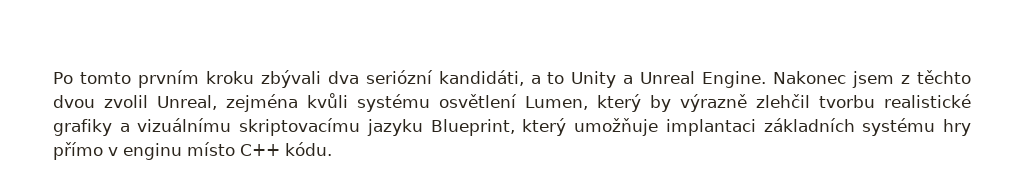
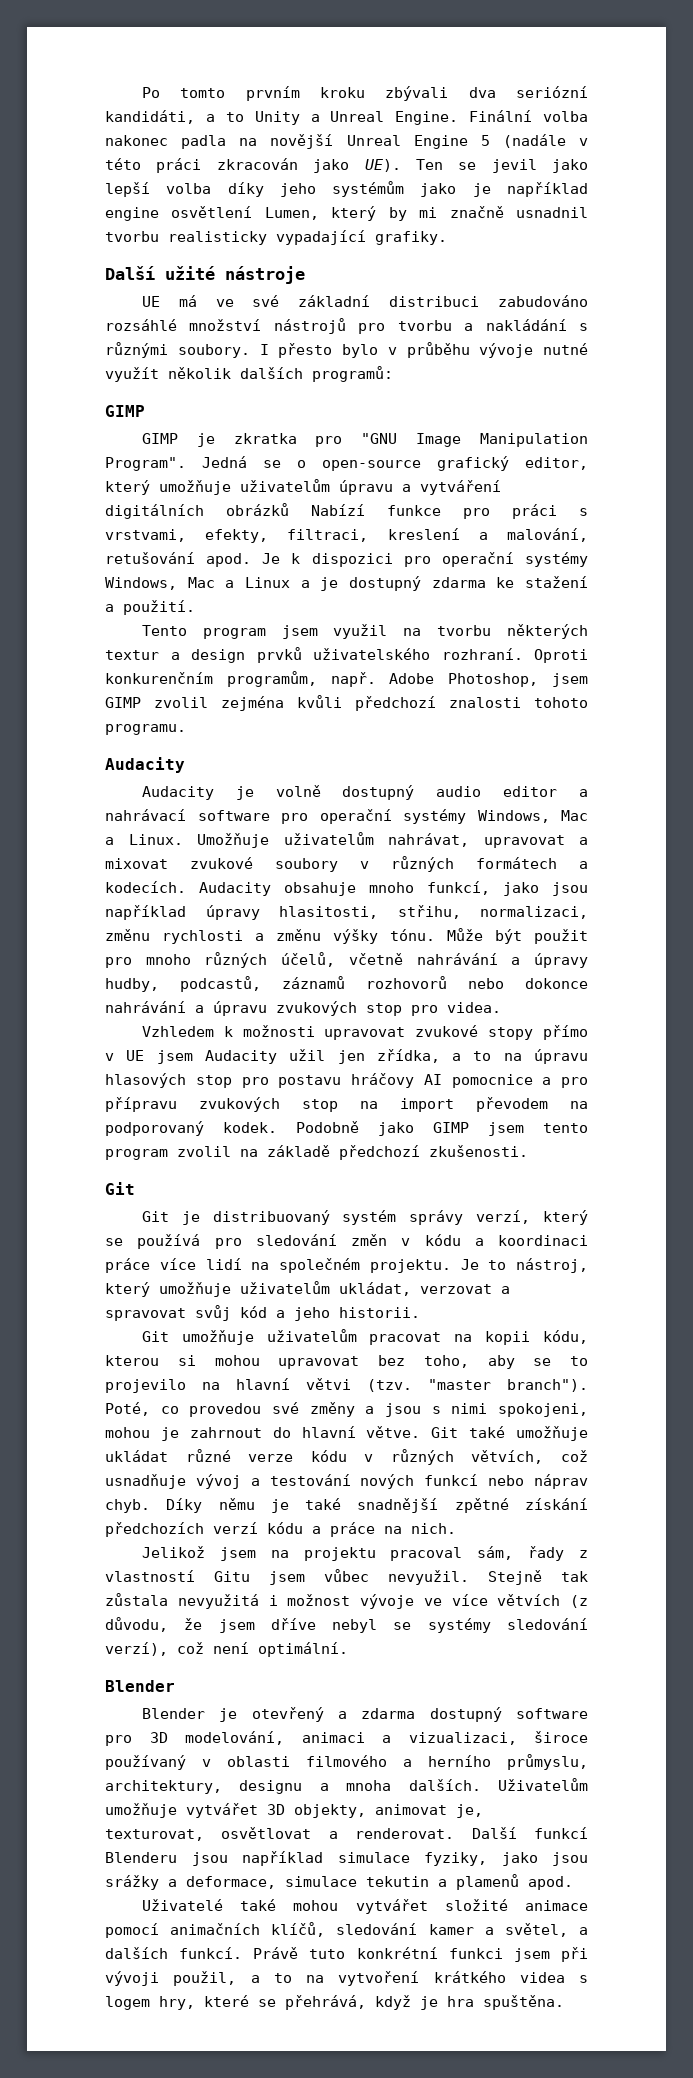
[773,70,972,88] [53,93,971,112] [53,118,972,136] [53,142,332,160] Nakonec jsem z těchto dvou zvolil Unreal, zejména kvůli systému osvětlení Lumen, který by výrazně zlehčil tvorbu realistické grafiky a vizuálnímu skriptovacímu jazyku Blueprint, který umožňuje implantaci základních systému hry přímo v enginu místo C++ kódu. -> [469,110,588,122] [105,134,588,149] [105,158,588,173] [105,181,588,197] [105,206,588,221] [105,230,447,245] [105,266,305,284] [141,295,588,307] [105,318,588,334] [105,342,588,358] [105,366,393,382] [105,405,145,417] [141,433,588,447] [105,456,588,471] [105,479,501,495] [105,503,588,519] [105,528,588,543] [105,552,588,567] [105,576,588,591] [105,600,195,615] [141,624,588,639] [105,647,588,663] [105,671,588,687] [105,695,588,711] [105,724,186,735] [105,757,185,773] [141,785,588,800] [105,809,588,824] [105,832,588,848] [105,856,588,872] [105,881,588,896] [105,905,588,920] [105,928,588,944] [105,952,588,968] [105,976,588,992] [105,1001,501,1016] [141,1025,588,1040] [105,1049,588,1064] [105,1073,588,1088] [105,1097,588,1112] [105,1121,588,1136] [105,1145,528,1160] [105,1182,135,1195] [141,1210,588,1225] [105,1234,588,1249] [105,1258,588,1273] [105,1281,510,1297] [105,1305,420,1321] [141,1329,588,1345] [105,1355,588,1369] [105,1378,588,1393] [105,1402,588,1417] [105,1426,588,1441] [105,1449,588,1465] [105,1474,588,1489] [105,1498,588,1513] [105,1522,456,1537] [141,1546,588,1561] [105,1569,588,1585] [105,1593,588,1609] [105,1617,588,1633] [105,1642,348,1657] [105,1680,175,1692] [141,1707,588,1722] [105,1731,588,1746] [105,1754,588,1770] [105,1778,588,1794] [105,1803,483,1818] [105,1827,588,1841] [105,1851,588,1866] [105,1874,573,1890] [141,1899,588,1914] [105,1922,589,1938] [105,1947,588,1962] [105,1971,588,1986] [105,1995,564,2010] Finální volba nakonec padla na novější Unreal Engine 5 (nadále v této práci zkracován jako UE). Ten se jevil jako lepší volba díky jeho systémům jako je například engine osvětlení Lumen, který by mi značně usnadnil tvorbu realisticky vypadající grafiky. // Další užité nástroje // UE má ve své základní distribuci zabudováno rozsáhlé množství nástrojů pro tvorbu a nakládání s různými soubory. I přesto bylo v průběhu vývoje nutné využít několik dalších programů: // GIMP // GIMP je zkratka pro "GNU Image Manipulation Program". Jedná se o open-source grafický editor, který umožňuje uživatelům úpravu a vytváření digitálních obrázků Nabízí funkce pro práci s vrstvami, efekty, filtraci, kreslení a malování, retušování apod. Je k dispozici pro operační systémy Windows, Mac a Linux a je dostupný zdarma ke stažení a použití. // Tento program jsem využil na tvorbu některých textur a design prvků uživatelského rozhraní. Oproti konkurenčním programům, např. Adobe Photoshop, jsem GIMP zvolil zejména kvůli předchozí znalosti tohoto programu. // Audacity // Audacity je volně dostupný audio editor a nahrávací software pro operační systémy Windows, Mac a Linux. Umožňuje uživatelům nahrávat, upravovat a mixovat zvukové soubory v různých formátech a kodecích. Audacity obsahuje mnoho funkcí, jako jsou například úpravy hlasitosti, střihu, normalizaci, změnu rychlosti a změnu výšky tónu. Může být použit pro mnoho různých účelů, včetně nahrávání a úpravy hudby, podcastů, záznamů rozhovorů nebo dokonce nahrávání a úpravu zvukových stop pro videa. // Vzhledem k možnosti upravovat zvukové stopy přímo v UE jsem Audacity užil jen zřídka, a to na úpravu hlasových stop pro postavu hráčovy AI pomocnice a pro přípravu zvukových stop na import převodem na podporovaný kodek. Podobně jako GIMP jsem tento program zvolil na základě předchozí zkušenosti. // Git // Git je distribuovaný systém správy verzí, který se používá pro sledování změn v kódu a koordinaci práce více lidí na společném projektu. Je to nástroj, který umožňuje uživatelům ukládat, verzovat a spravovat svůj kód a jeho historii. // Git umožňuje uživatelům pracovat na kopii kódu, kterou si mohou upravovat bez toho, aby se to projevilo na hlavní větvi (tzv. "master branch"). Poté, co provedou své změny a jsou s nimi spokojeni, mohou je zahrnout do hlavní větve. Git také umožňuje ukládat různé verze kódu v různých větvích, což usnadňuje vývoj a testování nových funkcí nebo náprav chyb. Díky němu je také snadnější zpětné získání předchozích verzí kódu a práce na nich. // Jelikož jsem na projektu pracoval sám, řady z vlastností Gitu jsem vůbec nevyužil. Stejně tak zůstala nevyužitá i možnost vývoje ve více větvích (z důvodu, že jsem dříve nebyl se systémy sledování verzí), což není optimální. // Blender // Blender je otevřený a zdarma dostupný software pro 3D modelování, animaci a vizualizaci, široce používaný v oblasti filmového a herního průmyslu, architektury, designu a mnoha dalších. Uživatelům umožňuje vytvářet 3D objekty, animovat je, texturovat, osvětlovat a renderovat. Další funkcí Blenderu jsou například simulace fyziky, jako jsou srážky a deformace, simulace tekutin a plamenů apod. // Uživatelé také mohou vytvářet složité animace pomocí animačních klíčů, sledování kamer a světel, a dalších funkcí. Právě tuto konkrétní funkci jsem při vývoji použil, a to na vytvoření krátkého videa s logem hry, které se přehrává, když je hra spuštěna.

